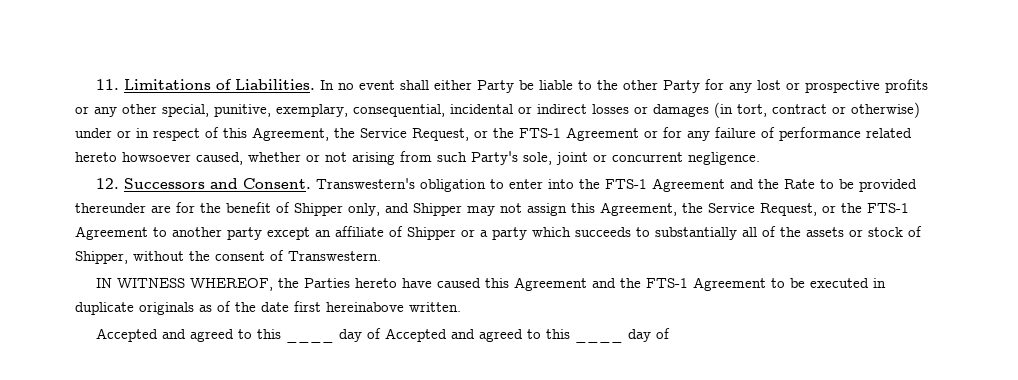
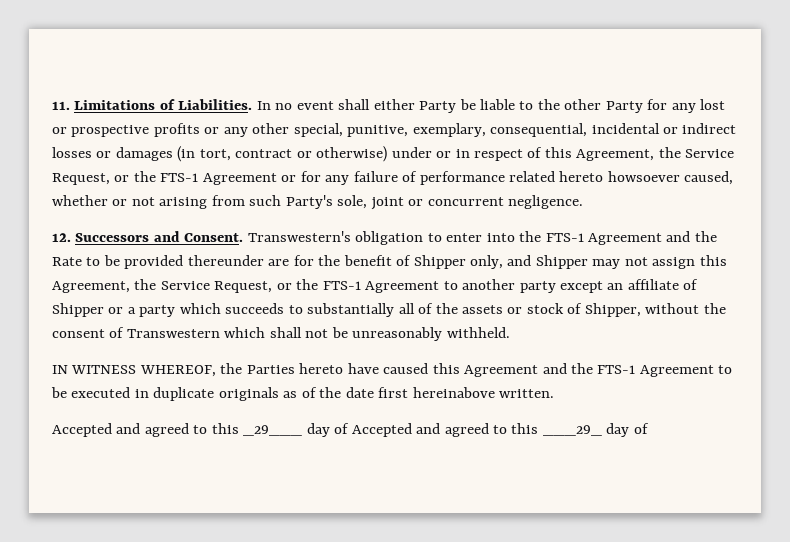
[288,251,381,261] Transwestern. -> [126,327,510,341] Transwestern which shall not be unreasonably withheld.
[286,339,335,343] ____ -> [243,425,303,436] _29___
[575,339,624,343] ____ -> [542,425,602,436] ___29_

